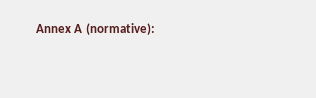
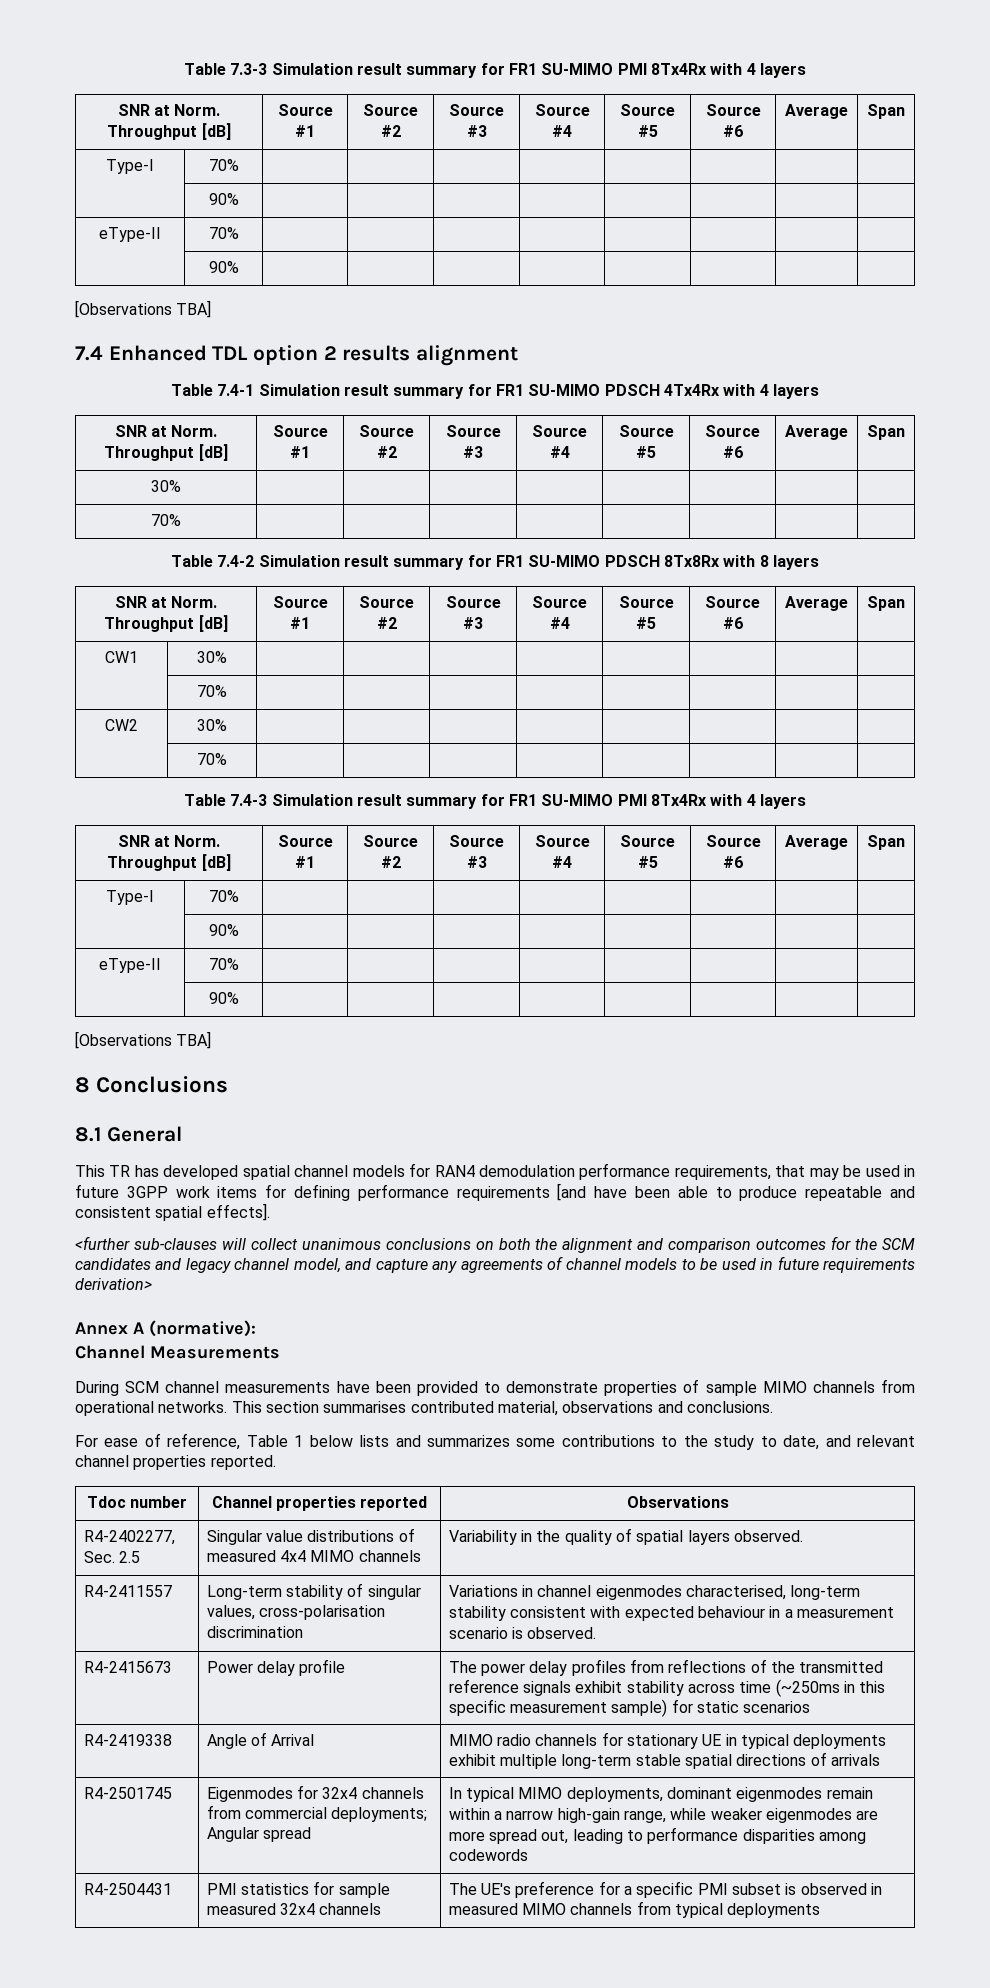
[36,23,155,35] Annex A (normative): -> [184,63,806,78] [117,104,221,116] [107,123,231,140] [277,104,333,116] [295,125,315,137] [363,104,418,116] [380,125,401,137] [449,104,504,116] [466,125,487,137] [534,104,590,116] [552,125,572,137] [620,104,675,116] [637,125,658,137] [705,104,761,116] [723,125,743,137] [785,104,848,119] [867,104,905,119] [106,159,154,174] [208,159,239,171] [208,193,239,205] [99,227,161,242] [208,227,239,239] [208,261,239,273] [75,300,212,318] [75,345,519,366] [171,384,819,399] [114,425,218,437] [104,444,228,461] [272,425,328,437] [290,446,310,458] [359,425,414,437] [376,446,397,458] [445,425,501,437] [463,446,483,458] [532,425,587,437] [549,446,570,458] [618,425,674,437] [636,446,656,458] [705,425,760,437] [722,446,743,458] [785,425,848,440] [867,425,905,440] [151,480,181,492] [151,514,181,526] [171,555,819,570] [114,596,218,608] [104,615,228,632] [272,596,328,608] [290,617,310,629] [359,596,414,608] [376,617,397,629] [445,596,501,608] [463,617,483,629] [532,596,587,608] [549,617,570,629] [618,596,674,608] [636,617,656,629] [705,596,760,608] [722,617,743,629] [785,596,848,611] [867,596,905,611] [105,651,138,663] [197,651,227,663] [197,685,227,697] [105,719,138,731] [197,719,227,731] [197,753,227,765] [184,794,806,809] [117,835,221,847] [107,854,231,871] [277,835,333,847] [295,856,315,868] [363,835,418,847] [380,856,401,868] [449,835,504,847] [466,856,487,868] [534,835,590,847] [552,856,572,868] [620,835,675,847] [637,856,658,868] [705,835,761,847] [723,856,743,868] [785,835,848,850] [867,835,905,850] [106,890,154,905] [208,890,239,902] [208,924,239,936] [99,958,161,973] [208,958,239,970] [208,992,239,1004] [75,1031,212,1049] [75,1076,229,1093] [75,1126,182,1142] [75,1163,915,1180] [75,1183,915,1201] [75,1203,270,1221] [75,1236,916,1253] [75,1256,916,1273] [75,1278,152,1290] [75,1320,256,1337] [75,1345,280,1359] [75,1379,915,1396] [75,1401,773,1416] [75,1433,916,1450] [75,1455,276,1470] [86,1496,188,1508] [211,1496,428,1511] [626,1496,729,1508] [83,1530,175,1545] [83,1551,141,1563] [206,1528,415,1545] [206,1550,421,1562] [448,1528,804,1545] [83,1585,172,1597] [206,1583,421,1600] [206,1605,386,1620] [206,1626,303,1638] [448,1585,861,1600] [448,1606,895,1621] [448,1627,597,1639] [83,1661,172,1673] [206,1659,346,1676] [448,1659,884,1676] [448,1679,886,1697] [448,1699,811,1717] [83,1734,172,1746] [206,1732,315,1749] [448,1732,887,1749] [448,1752,881,1769] [83,1787,172,1799] [206,1785,424,1802] [206,1805,428,1822] [206,1827,312,1842] [448,1787,873,1802] [448,1808,879,1823] [448,1827,867,1844] [448,1849,528,1861] [83,1883,172,1895] [206,1881,390,1898] [206,1903,382,1915] [448,1881,883,1898] [448,1901,821,1918] Table 7.3-3 Simulation result summary for FR1 SU-MIMO PMI 8Tx4Rx with 4 layers // SNR at Norm. Throughput [dB] | Source #1 | Source #2 | Source #3 | Source #4 | Source #5 | Source #6 | Average | Span // Type-I | 70% | | | | | | | | // | 90% | | | | | | | | // eType-II | 70% | | | | | | | | // | 90% | | | | | | | | // [Observations TBA] // 7.4 Enhanced TDL option 2 results alignment // Table 7.4-1 Simulation result summary for FR1 SU-MIMO PDSCH 4Tx4Rx with 4 layers // SNR at Norm. Throughput [dB] | Source #1 | Source #2 | Source #3 | Source #4 | Source #5 | Source #6 | Average | Span // 30% | | | | | | | | // 70% | | | | | | | | // Table 7.4-2 Simulation result summary for FR1 SU-MIMO PDSCH 8Tx8Rx with 8 layers // SNR at Norm. Throughput [dB] | Source #1 | Source #2 | Source #3 | Source #4 | Source #5 | Source #6 | Average | Span // CW1 | 30% | | | | | | | | // | 70% | | | | | | | | // CW2 | 30% | | | | | | | | // | 70% | | | | | | | | // Table 7.4-3 Simulation result summary for FR1 SU-MIMO PMI 8Tx4Rx with 4 layers // SNR at Norm. Throughput [dB] | Source #1 | Source #2 | Source #3 | Source #4 | Source #5 | Source #6 | Average | Span // Type-I | 70% | | | | | | | | // | 90% | | | | | | | | // eType-II | 70% | | | | | | | | // | 90% | | | | | | | | // [Observations TBA] // 8 Conclusions // 8.1 General // This TR has developed spatial channel models for RAN4 demodulation performance requirements, that may be used in future 3GPP work items for defining performance requirements [and have been able to produce repeatable and consistent spatial effects]. // <further sub-clauses will collect unanimous conclusions on both the alignment and comparison outcomes for the SCM candidates and legacy channel model, and capture any agreements of channel models to be used in future requirements derivation> // Annex A (normative): // Channel Measurements // During SCM channel measurements have been provided to demonstrate properties of sample MIMO channels from operational networks. This section summarises contributed material, observations and conclusions. // For ease of reference, Table 1 below lists and summarizes some contributions to the study to date, and relevant channel properties reported. // Tdoc number | Channel properties reported | Observations // R4-2402277, Sec. 2.5 | Singular value distributions of measured 4x4 MIMO channels | Variability in the quality of spatial layers observed. // R4-2411557 | Long-term stability of singular values, cross-polarisation discrimination | Variations in channel eigenmodes characterised, long-term stability consistent with expected behaviour in a measurement scenario is observed. // R4-2415673 | Power delay profile | The power delay profiles from reflections of the transmitted reference signals exhibit stability across time (~250ms in this specific measurement sample) for static scenarios // R4-2419338 | Angle of Arrival | MIMO radio channels for stationary UE in typical deployments exhibit multiple long-term stable spatial directions of arrivals // R4-2501745 | Eigenmodes for 32x4 channels from commercial deployments; Angular spread | In typical MIMO deployments, dominant eigenmodes remain within a narrow high-gain range, while weaker eigenmodes are more spread out, leading to performance disparities among codewords // R4-2504431 | PMI statistics for sample measured 32x4 channels | The UE's preference for a specific PMI subset is observed in measured MIMO channels from typical deployments

